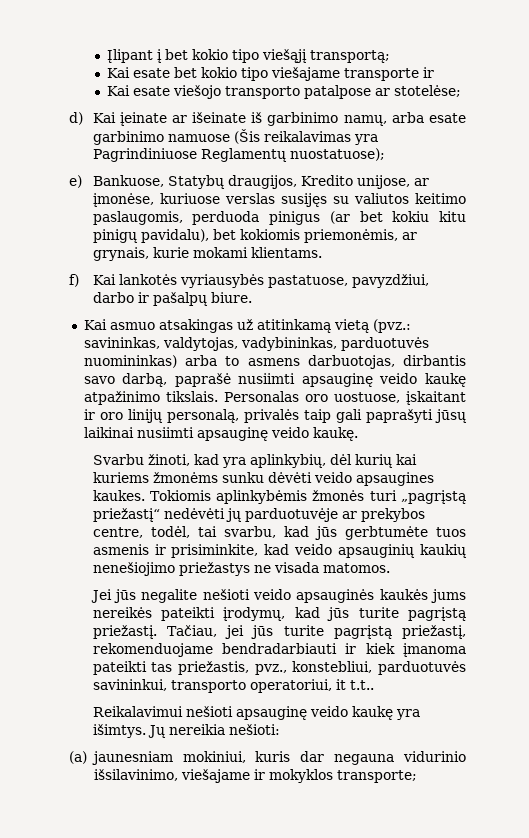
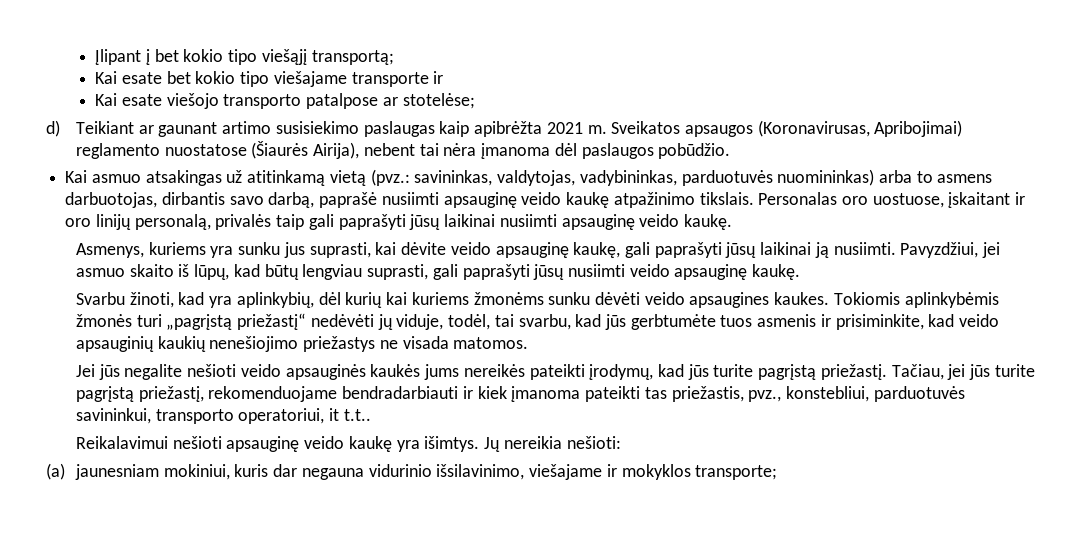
[92,112,466,126] [92,129,378,145] [92,148,385,162] [69,175,429,189] [92,193,466,207] [92,211,466,225] [92,229,417,243] [92,247,322,261] [69,274,429,288] [92,292,252,306] Kai įeinate ar išeinate iš garbinimo namų, arba esate garbinimo namuose (Šis reikalavimas yra Pagrindiniuose Reglamentų nuostatuose); // e) Bankuose, Statybų draugijos, Kredito unijose, ar įmonėse, kuriuose verslas susijęs su valiutos keitimo paslaugomis, perduoda pinigus (ar bet kokiu kitu pinigų pavidalu), bet kokiomis priemonėmis, ar grynais, kurie mokami klientams. // f) Kai lankotės vyriausybės pastatuose, pavyzdžiui, darbo ir pašalpų biure. -> [76,120,963,137] [76,141,731,159] Teikiant ar gaunant artimo susisiekimo paslaugas kaip apibrėžta 2021 m. Sveikatos apsaugos (Koronavirusas, Apribojimai) reglamento nuostatose (Šiaurės Airija), nebent tai nėra įmanoma dėl paslaugos pobūdžio.
(358, 434) none -> [76,242,1001,258] [76,264,801,280] // Asmenys, kuriems yra sunku jus suprasti, kai dėvite veido apsauginę kaukę, gali paprašyti jūsų laikinai ją nusiimti. Pavyzdžiui, jei asmuo skaito iš lūpų, kad būtų lengviau suprasti, gali paprašyti jūsų nusiimti veido apsauginę kaukę.
[244,508,425,522] [92,527,143,538] parduotuvėje ar prekybos centre, -> [396,314,444,330] viduje,

